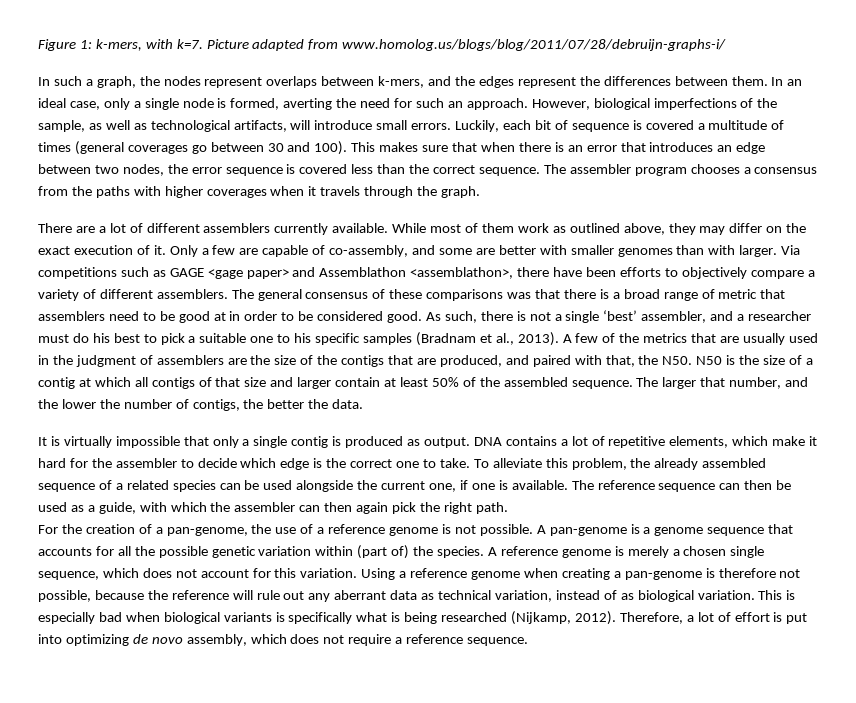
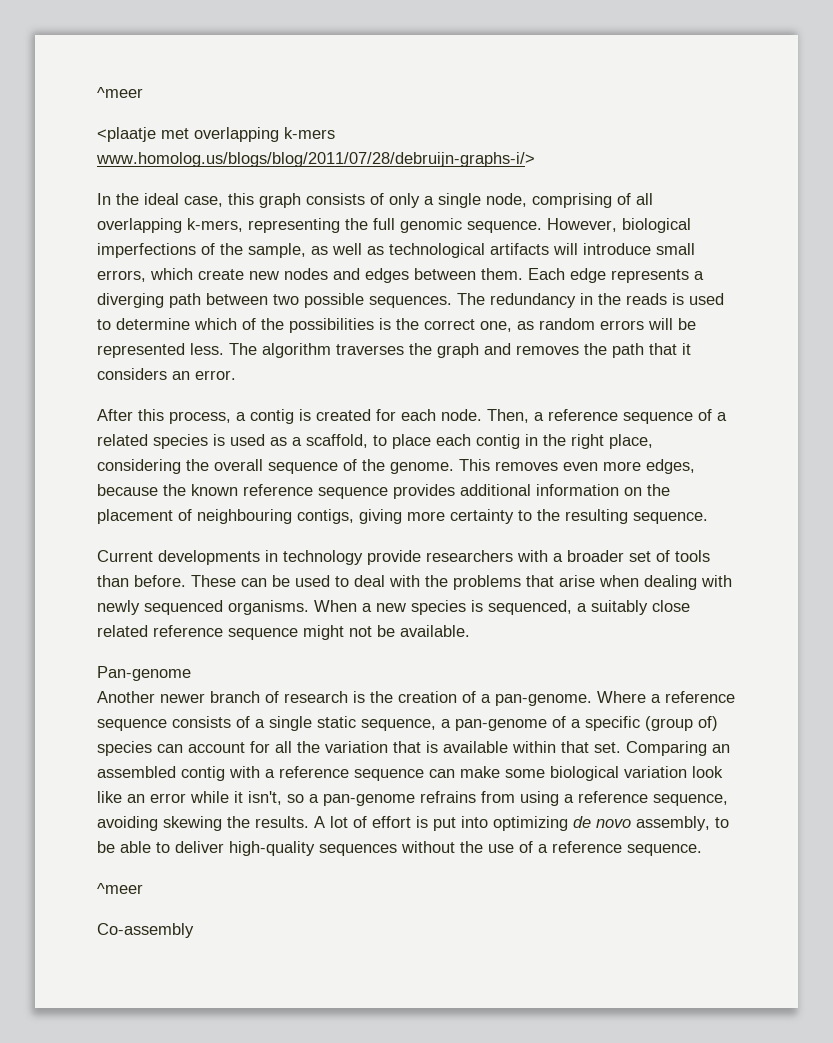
[38,39,727,51] [38,76,803,88] [38,98,528,110] Figure 1: k-mers, with k=7. Picture adapted from www.homolog.us/blogs/blog/2011/07/28/debruijn-graphs-i/ // In such a graph, the nodes represent overlaps between k-mers, and the edges represent the differences between them. In an ideal case, only a single node is formed, averting the need for such an approach. -> [97,87,143,98] [97,127,335,142] [96,152,535,167] [97,193,653,208] [97,218,542,233] ^meer // <plaatje met overlapping k-mers www.homolog.us/blogs/blog/2011/07/28/debruijn-graphs-i/> // In the ideal case, this graph consists of only a single node, comprising of all overlapping k-mers, representing the full genomic sequence.
[233,120,287,132] artifacts, -> [490,243,549,255] artifacts
[411,120,785,132] [38,141,766,155] [38,164,818,176] [38,186,481,198] [38,223,807,235] [38,245,801,257] [38,267,815,279] [38,289,786,301] [38,310,812,323] [38,332,818,346] [38,355,813,367] [38,377,809,389] [38,399,364,411] [38,436,818,448] [38,458,767,470] errors. Luckily, each bit of sequence is covered a multitude of times (general coverages go between 30 and 100). This makes sure that when there is an error that introduces an edge between two nodes, the error sequence is covered less than the correct sequence. The assembler program chooses a consensus from the paths with higher coverages when it travels through the graph. // There are a lot of different assemblers currently available. While most of them work as outlined above, they may differ on the exact execution of it. Only a few are capable of co-assembly, and some are better with smaller genomes than with larger. Via competitions such as GAGE <gage paper> and Assemblathon <assemblathon>, there have been efforts to objectively compare a variety of different assemblers. The general consensus of these comparisons was that there is a broad range of metric that assemblers need to be good at in order to be considered good. As such, there is not a single ‘best’ assembler, and a researcher must do his best to pick a suitable one to his specific samples (Bradnam et al., 2013). A few of the metrics that are usually used in the judgment of assemblers are the size of the contigs that are produced, and paired with that, the N50. N50 is the size of a contig at which all contigs of that size and larger contain at least 50% of the assembled sequence. The larger that number, and the lower the number of contigs, the better the data. // It is virtually impossible that only a single contig is produced as output. DNA contains a lot of repetitive elements, which make it hard for the assembler to decide which edge is the correct one to take. To alleviate this problem, the already assembled -> [97,268,704,283] [97,293,724,308] [97,318,696,333] [97,343,691,358] [97,368,236,380] [97,409,618,424] errors, which create new nodes and edges between them. Each edge represents a diverging path between two possible sequences. The redundancy in the reads is used to determine which of the possibilities is the correct one, as random errors will be represented less. The algorithm traverses the graph and removes the path that it considers an error. // After this process, a contig is created for each node. Then, a reference
[219,480,792,492] [38,502,508,514] [38,524,794,536] [38,545,765,559] [38,568,801,580] [38,590,796,602] [38,611,694,625] can be used alongside the current one, if one is available. The reference sequence can then be used as a guide, with which the assembler can then again pick the right path. // For the creation of a pan-genome, the use of a reference genome is not possible. A pan-genome is a genome sequence that accounts for all the possible genetic variation within (part of) the species. A reference genome is merely a chosen single sequence, which does not account for this variation. Using a reference genome when creating a pan-genome is therefore not possible, because the reference will rule out any aberrant data as technical variation, instead of as biological variation. This is especially bad when biological variants is specifically what is being researched (Nijkamp, 2012). Therefore, a -> [213,434,653,449] [97,459,695,474] [97,484,670,499] [97,509,708,524] [97,550,710,565] [97,575,732,590] [97,600,690,615] [97,625,470,640] [97,666,191,681] [97,691,735,706] [97,716,718,731] [97,741,730,756] [97,766,723,781] [97,791,728,806] [97,816,325,831] is used as a scaffold, to place each contig in the right place, considering the overall sequence of the genome. This removes even more edges, because the known reference sequence provides additional information on the placement of neighbouring contigs, giving more certainty to the resulting sequence. // Current developments in technology provide researchers with a broader set of tools than before. These can be used to deal with the problems that arise when dealing with newly sequenced organisms. When a new species is sequenced, a suitably close related reference sequence might not be available. // Pan-genome // Another newer branch of research is the creation of a pan-genome. Where a reference sequence consists of a single static sequence, a pan-genome of a specific (group of) species can account for all the variation that is available within that set. Comparing an assembled contig with a reference sequence can make some biological variation look like an error while it isn't, so a pan-genome refrains from using a reference sequence, avoiding skewing the results. A
[250,634,392,646] which does not require -> [715,817,729,828] [97,841,533,856] to be able to deliver high-quality sequences without the use of
(529, 641) none -> [97,883,143,894] [97,923,194,938] // ^meer // Co-assembly

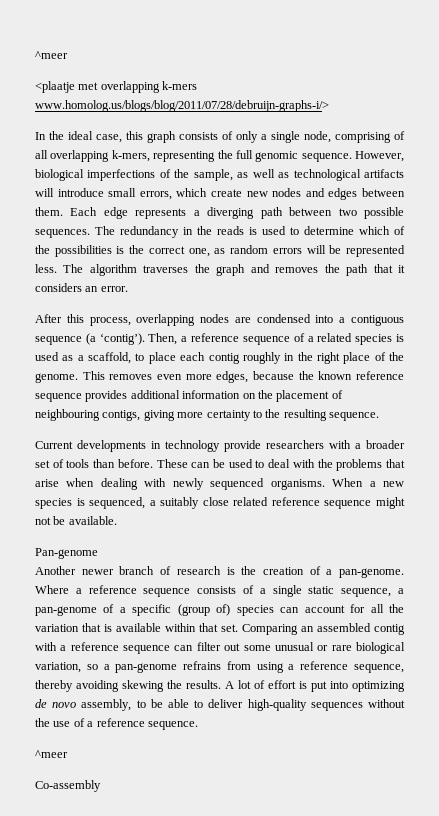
[236,409,482,424] a contig is created for each node. -> [136,314,404,326] [35,333,145,345] overlapping nodes are condensed into a contiguous sequence (a ‘contig’).
(520, 441) none -> [242,352,281,364] roughly
[609,434,653,449] [97,459,338,474] place, considering the overall sequence -> [343,352,371,364] place
[460,766,723,781] [97,791,282,805] make some biological variation look like an error while it isn't, -> [196,642,406,654] [35,662,81,673] filter out some unusual or rare biological variation,
(728, 800) none -> [35,680,73,692] thereby

